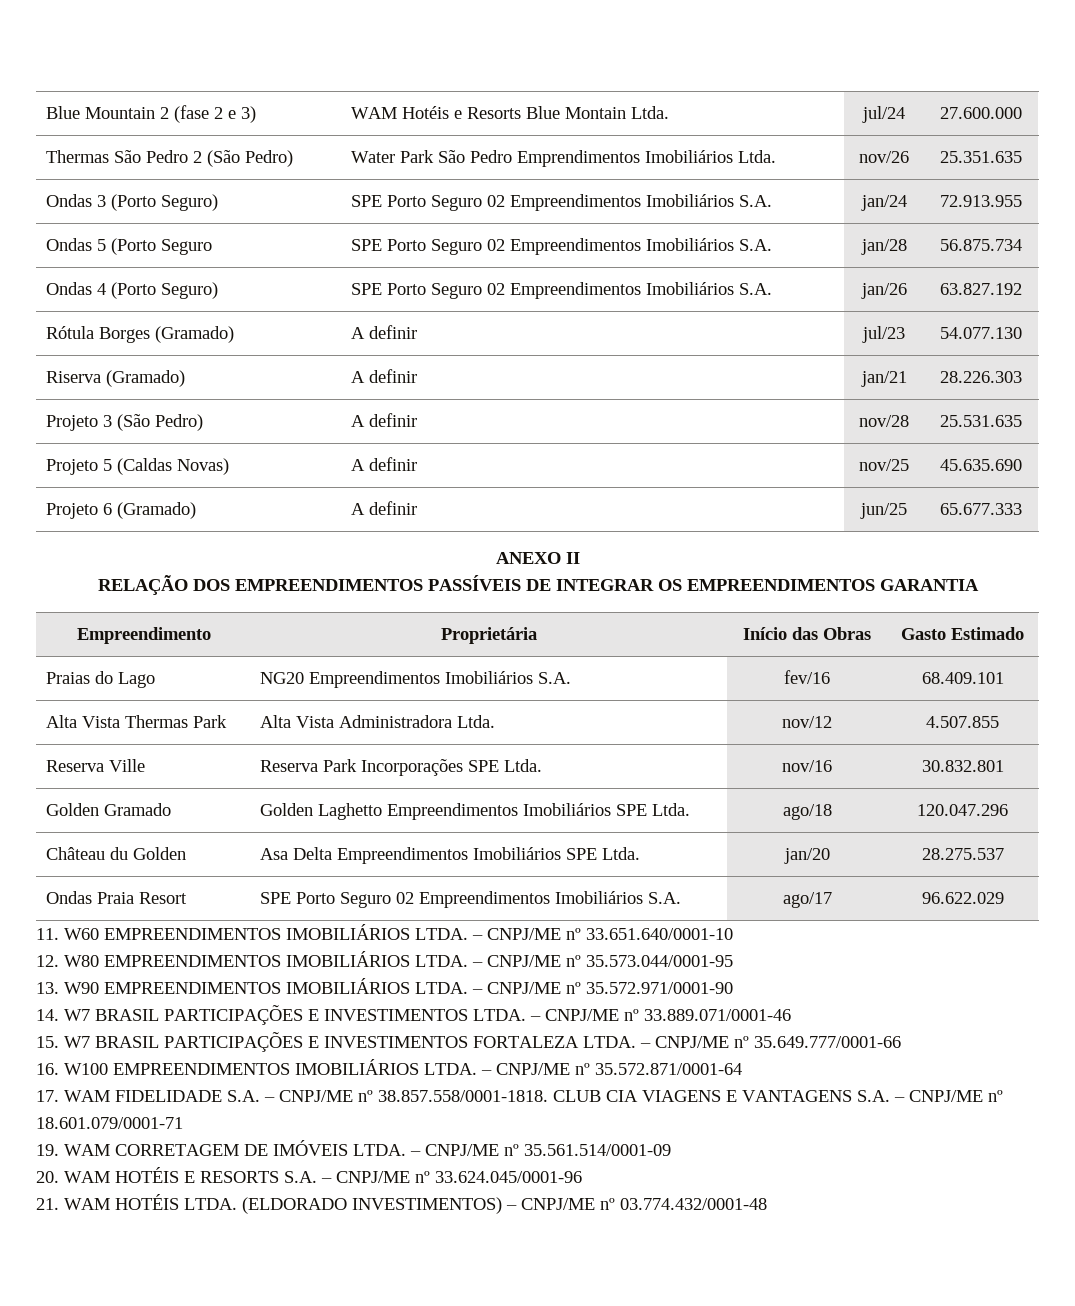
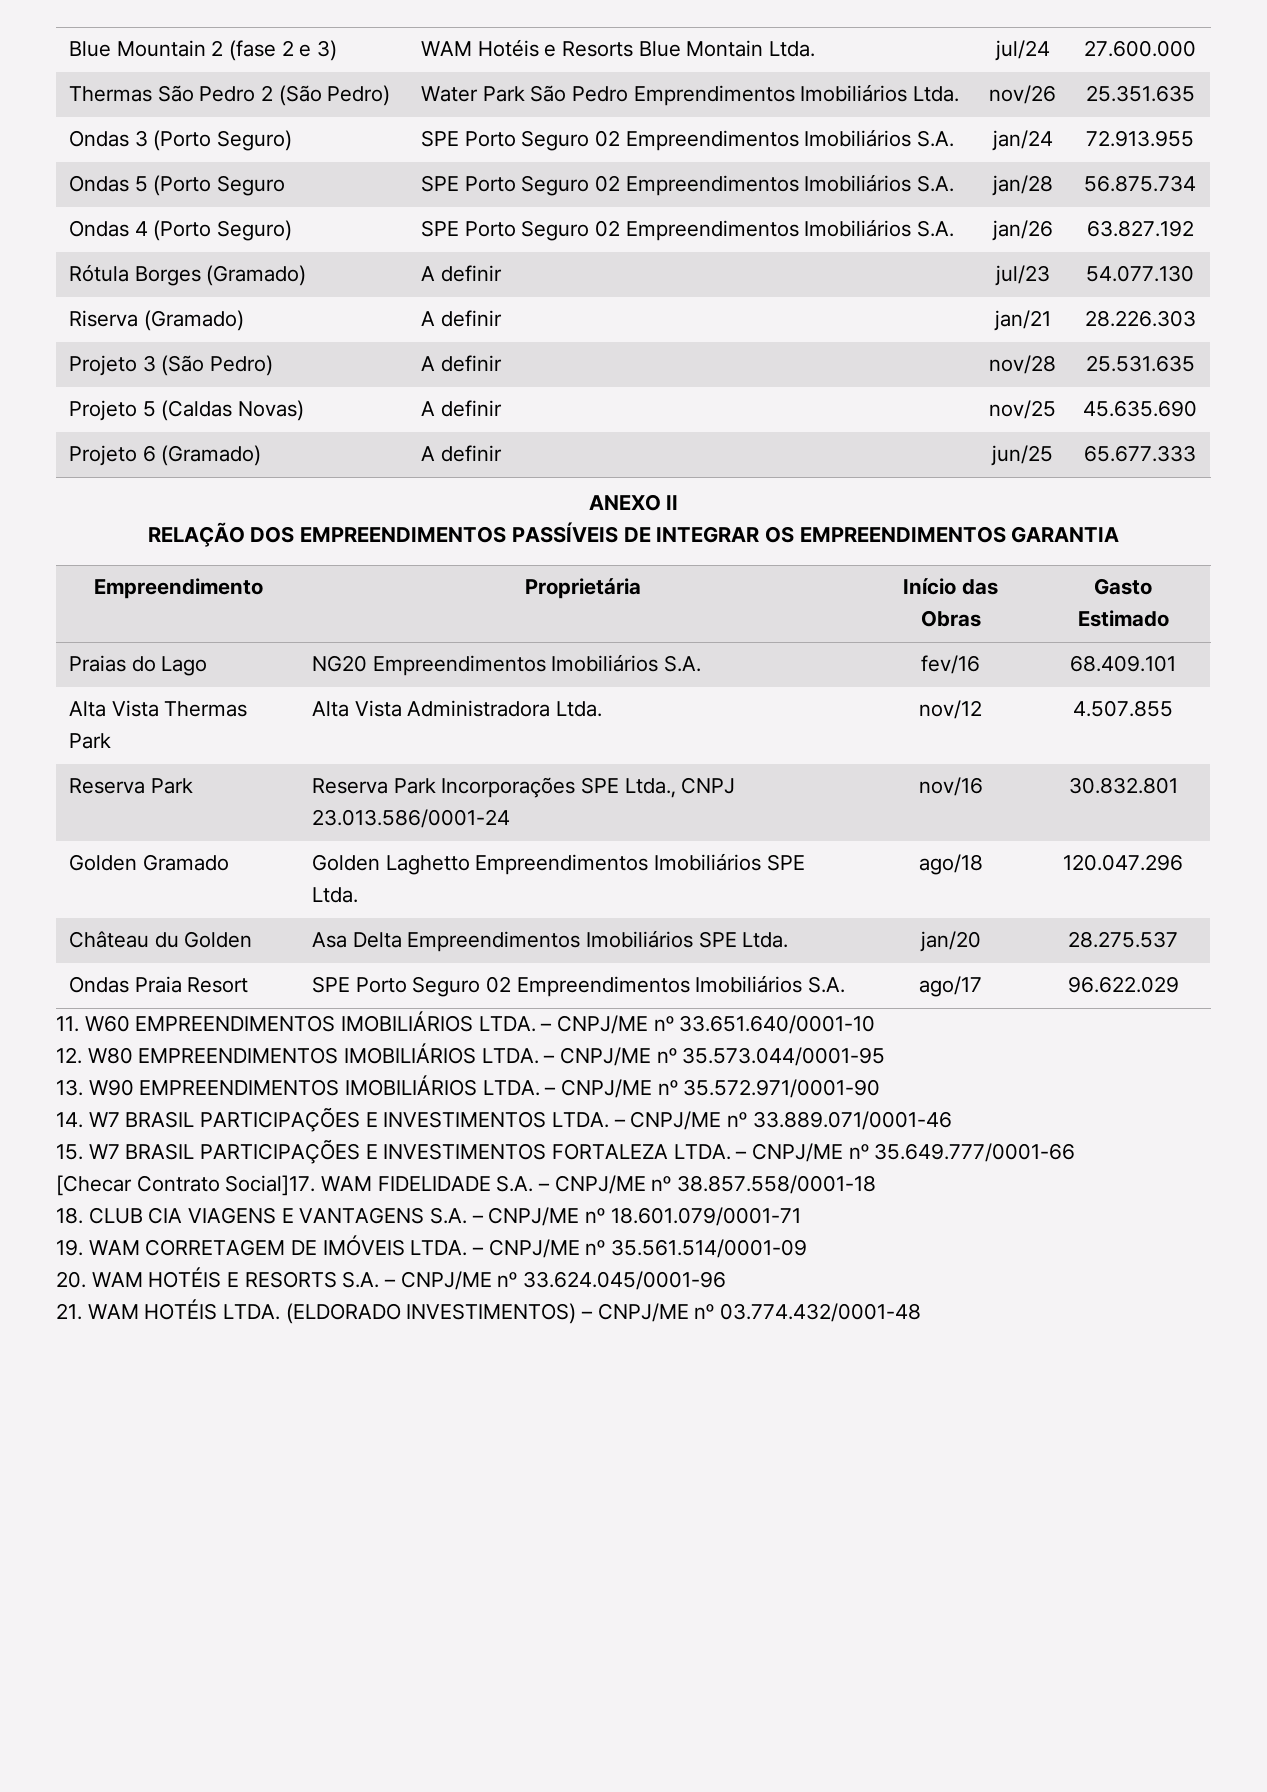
[109,759,146,772] Ville -> [150,778,193,794] Park
[504,759,543,772] Ltda. -> [624,777,736,798] [311,809,510,828] Ltda., CNPJ 23.013.586/0001-24
[36,1059,742,1075] [36,1090,59,1102] 16. W100 EMPREENDIMENTOS IMOBILIÁRIOS LTDA. – CNPJ/ME nº 35.572.871/0001-64 // 17. -> [56,1175,316,1196] [Checar Contrato Social]17.
[378,1090,548,1102] 38.857.558/0001-1818. -> [677,1175,877,1194] [56,1207,83,1224] 38.857.558/0001-18 // 18.

